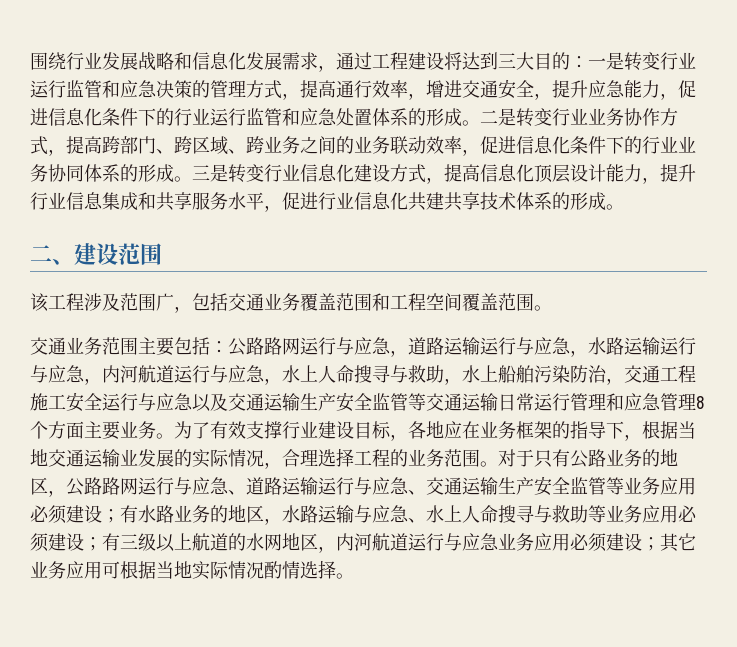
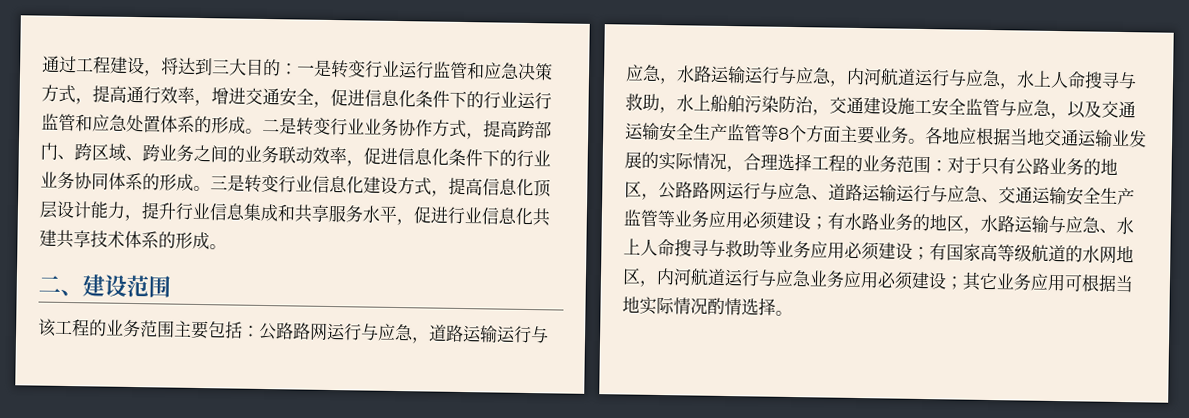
[30,52,336,72] 围绕行业发展战略和信息化发展需求， -> (42, 64) none
(444, 61) none -> [143,70,162,77] ，
[192,80,246,98] 的管理 -> (553, 72) none
[552,80,678,100] 提升应急能力， -> (331, 104) none
[84,293,552,313] [30,337,66,355] 涉及范围广，包括交通业务覆盖范围和工程空间覆盖范围。 // 交通 -> [89,319,107,337] 的
[660,365,696,383] 工程 -> [863,97,898,115] 建设
[102,392,696,412] 运行与应急以及交通运输生产安全监管等交通运输日常运行管理和应急管理 -> [965,98,1136,120] [625,122,779,142] 监管与应急，以及交通运输安全生产监管等
[174,421,642,441] 为了有效支撑行业建设目标，各地应在业务框架的指导下， -> [925,127,977,145] 各地应
[480,461,498,467] 。 -> [930,160,948,172] ：
[498,476,570,496] 生产安全 -> [1066,187,1135,206] 安全生产
[120,533,192,552] 三级以上 -> [946,243,1032,262] 国家高等级

